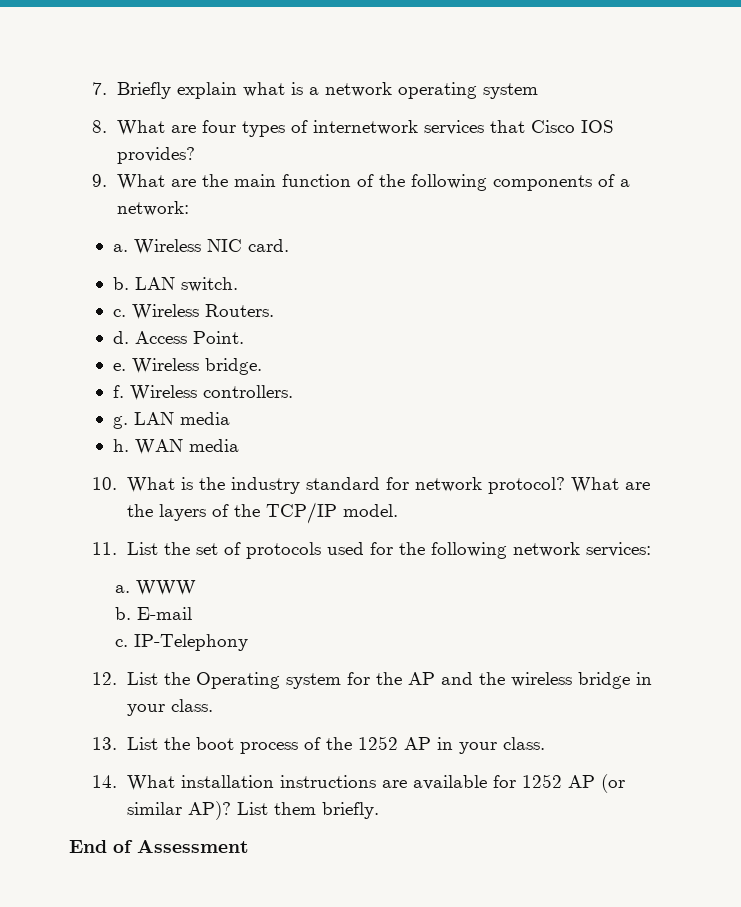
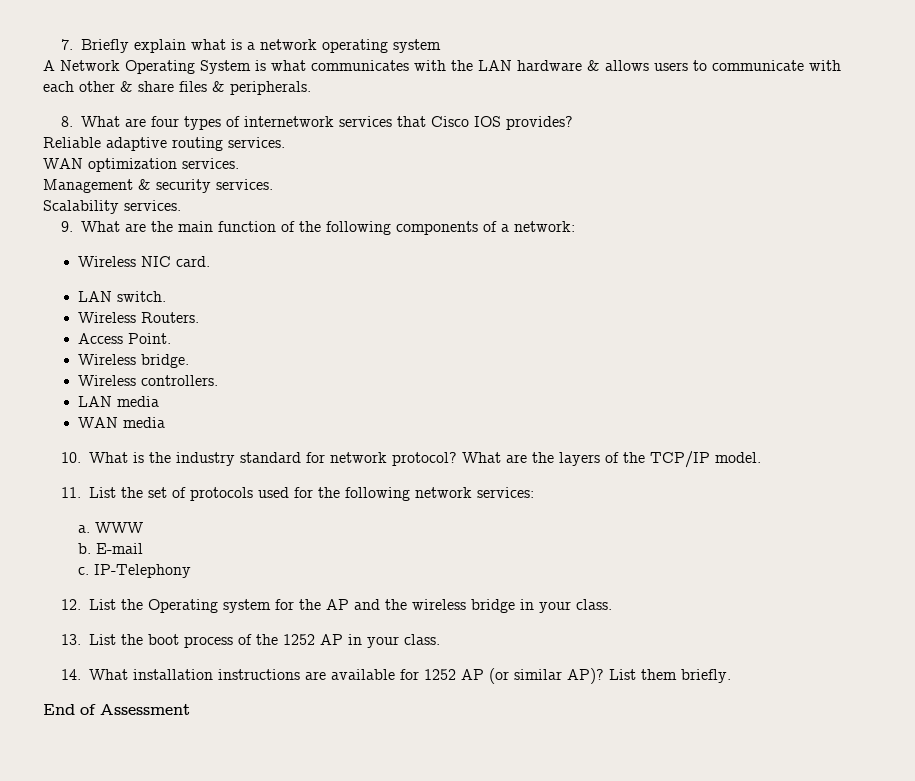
(538, 91) none -> [43,60,841,74] [43,81,311,95] // A Network Operating System is what communicates with the LAN hardware & allows users to communicate with each other & share files & peripherals.
(195, 155) none -> [43,137,285,151] [43,158,239,172] [43,179,273,193] [43,200,181,214] // Reliable adaptive routing services. // WAN optimization services. // Management & security services. // Scalability services.
[113,244,129,252] a. -> (575, 226) none
[113,277,130,290] b. -> (211, 261) none
[113,309,127,317] c. -> (167, 296) none
[113,331,130,344] d. -> (200, 317) none
[113,363,127,371] e. -> (172, 338) none
[113,385,125,398] f. -> (190, 361) none
[113,416,129,429] g. -> (219, 380) none
[113,439,130,452] h. -> (160, 401) none

